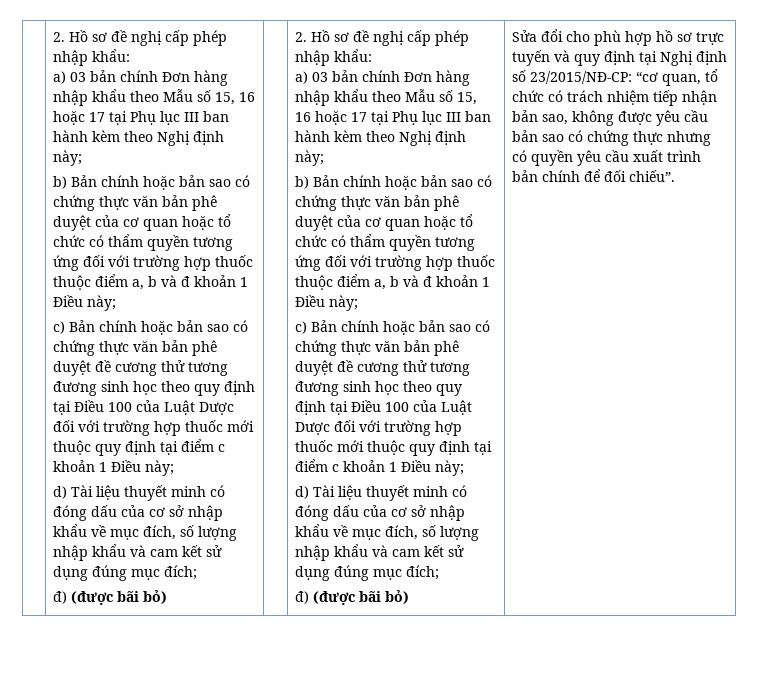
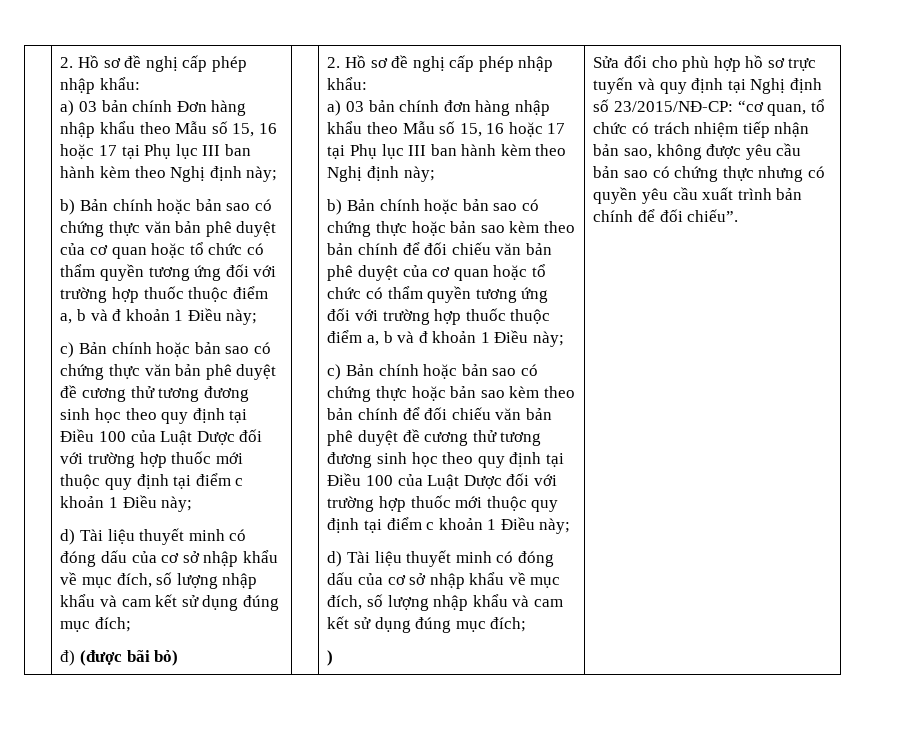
[404,72,433,82] Đơn -> [443,100,471,112] đơn
(372, 203) none -> [411,221,575,236] [327,242,491,255] hoặc bản sao kèm theo bản chính để đối chiếu
(372, 348) none -> [411,386,575,401] [327,407,491,420] hoặc bản sao kèm theo bản chính để đối chiếu
[295,590,410,605] đ) (được bãi bỏ) -> [327,650,334,666] )

